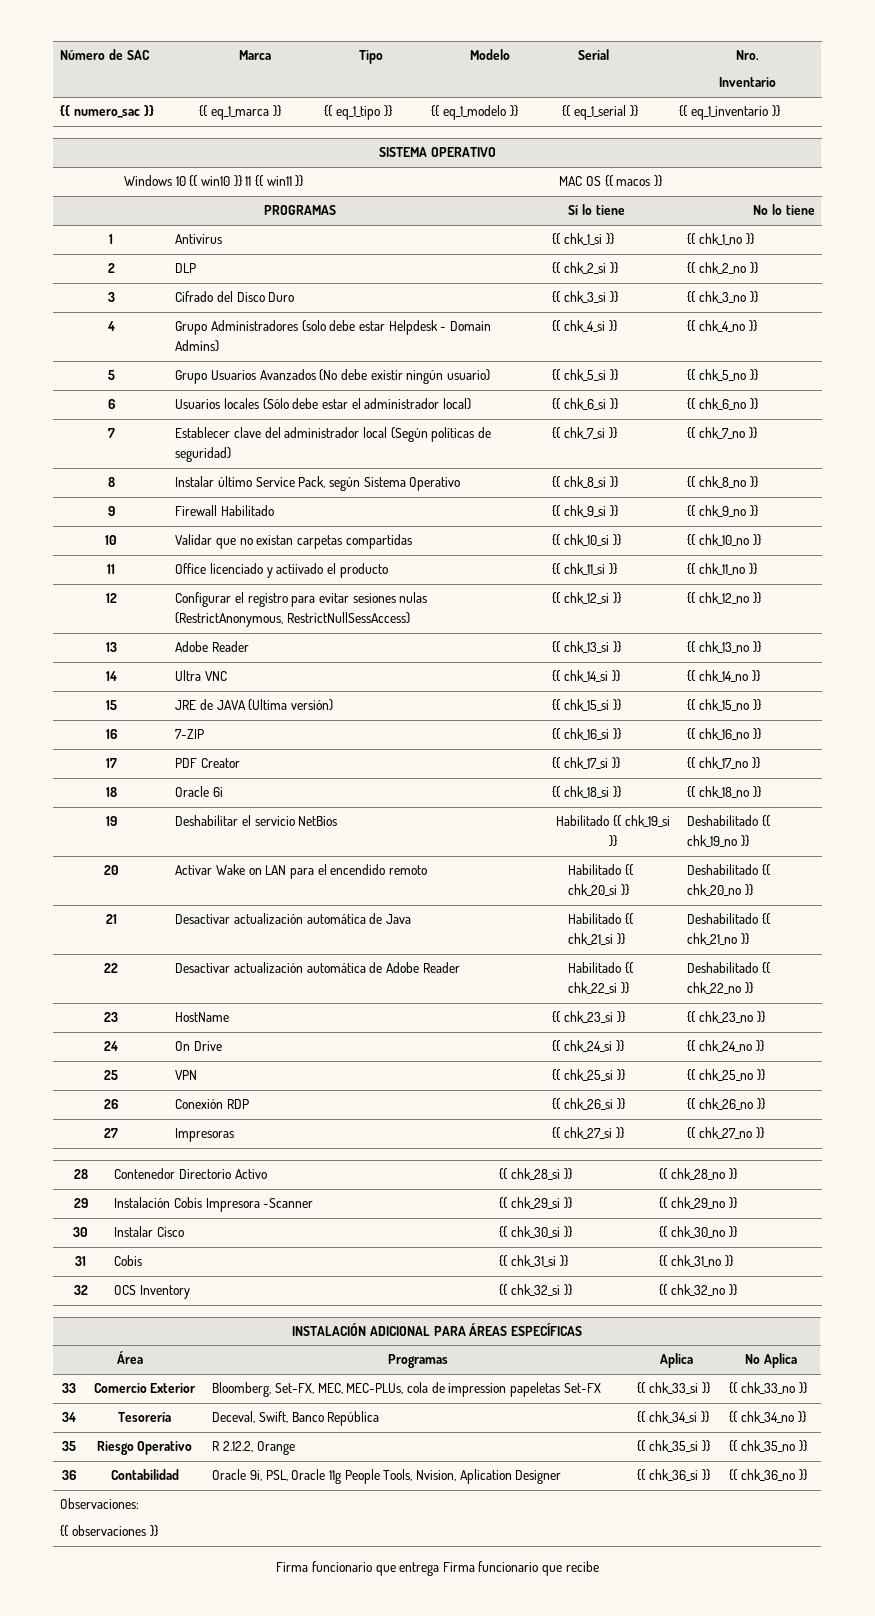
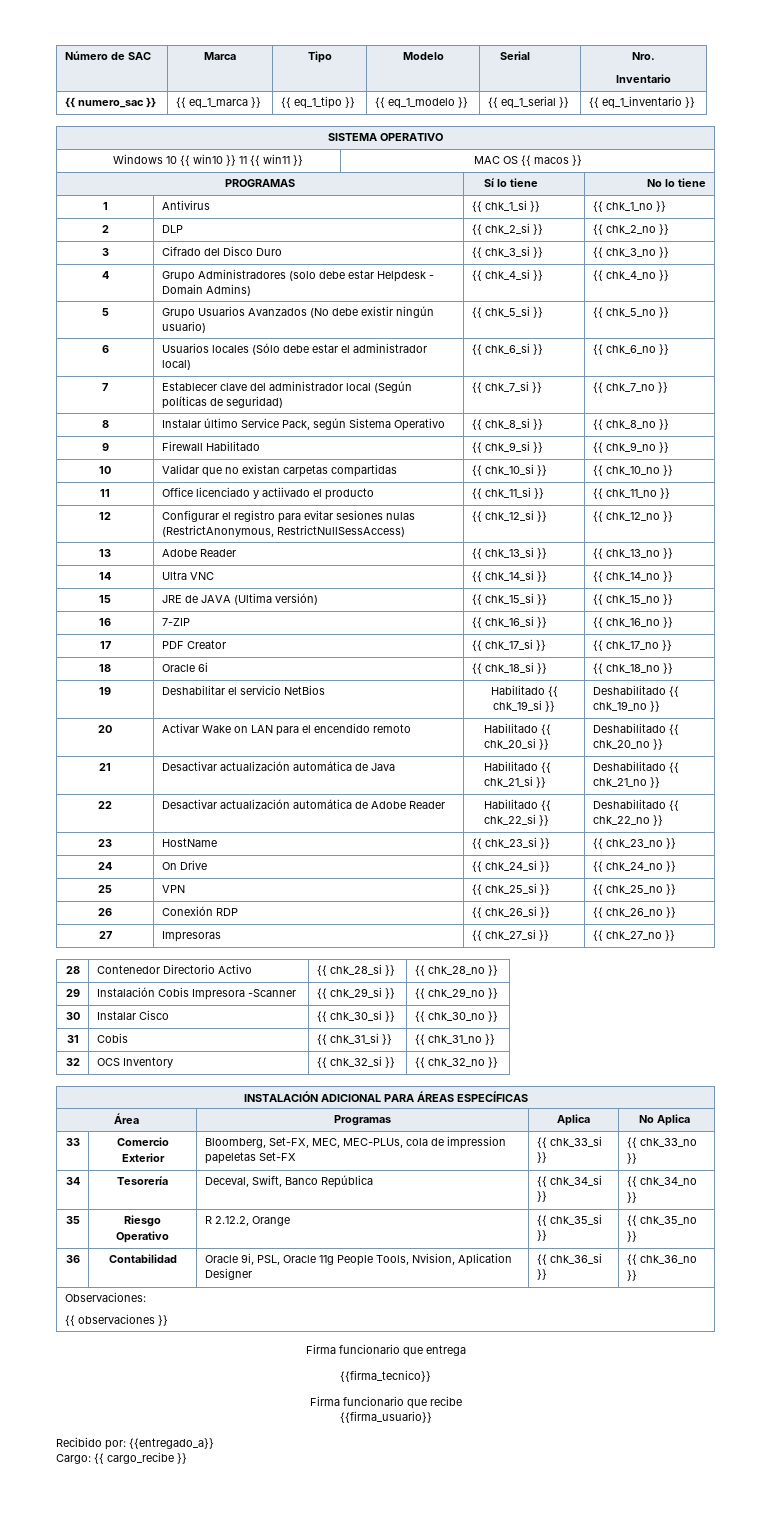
(440, 1569) none -> [340,1370,431,1382] // {{firma_tecnico}} //
(599, 1566) none -> [339,1411,432,1423] [56,1437,214,1450] [56,1452,187,1464] // {{firma_usuario}} // Recibido por: {{entregado_a}} // Cargo: {{ cargo_recibe }}

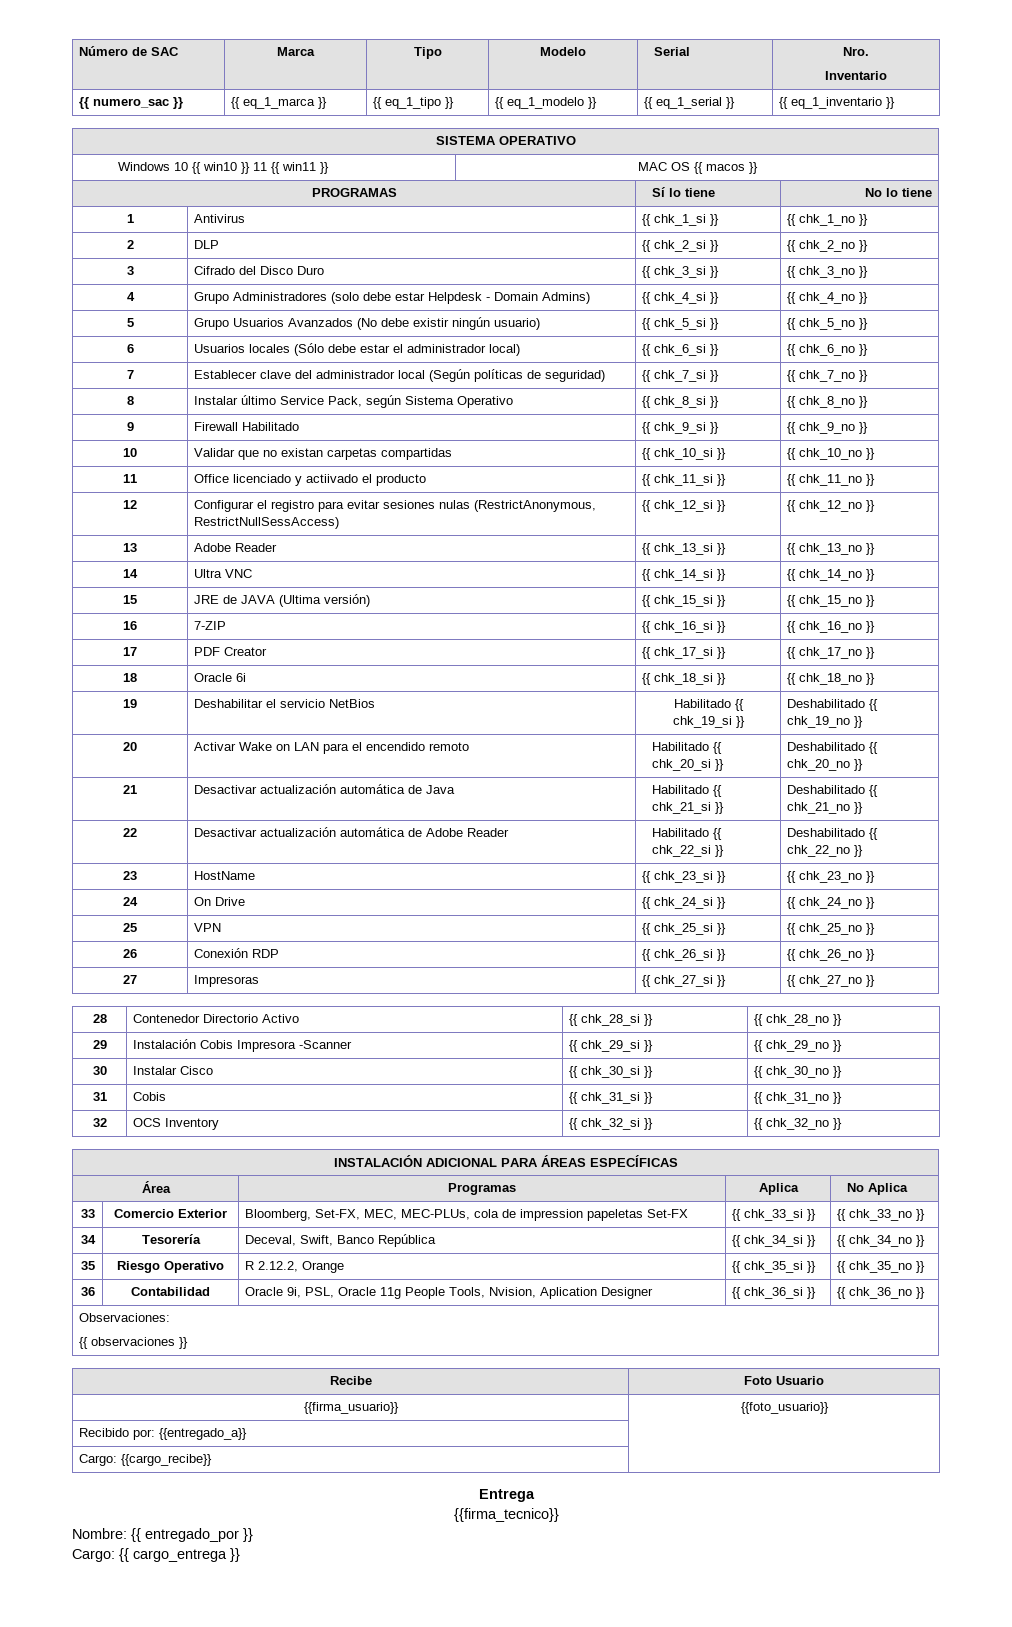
[305,1344,466,1357] [340,1370,431,1382] [309,1396,462,1409] [339,1411,432,1423] [56,1437,214,1450] // Firma funcionario que entrega // {{firma_tecnico}} // Firma funcionario que recibe // {{firma_usuario}} // Recibido por: {{entregado_a}} -> [329,1376,372,1385] [744,1376,824,1385] [303,1402,399,1414] [740,1402,829,1414] [79,1428,248,1440] [79,1454,213,1466] [478,1489,535,1502] [453,1508,559,1522] [72,1528,253,1542] // Recibe | Foto Usuario // {{firma_usuario}} | {{foto_usuario}} // Recibido por: {{entregado_a}} | // Cargo: {{cargo_recibe}} | // Entrega // {{firma_tecnico}} // Nombre: {{ entregado_por }}
[107,1452,174,1464] cargo_recibe -> [133,1549,227,1562] cargo_entrega

